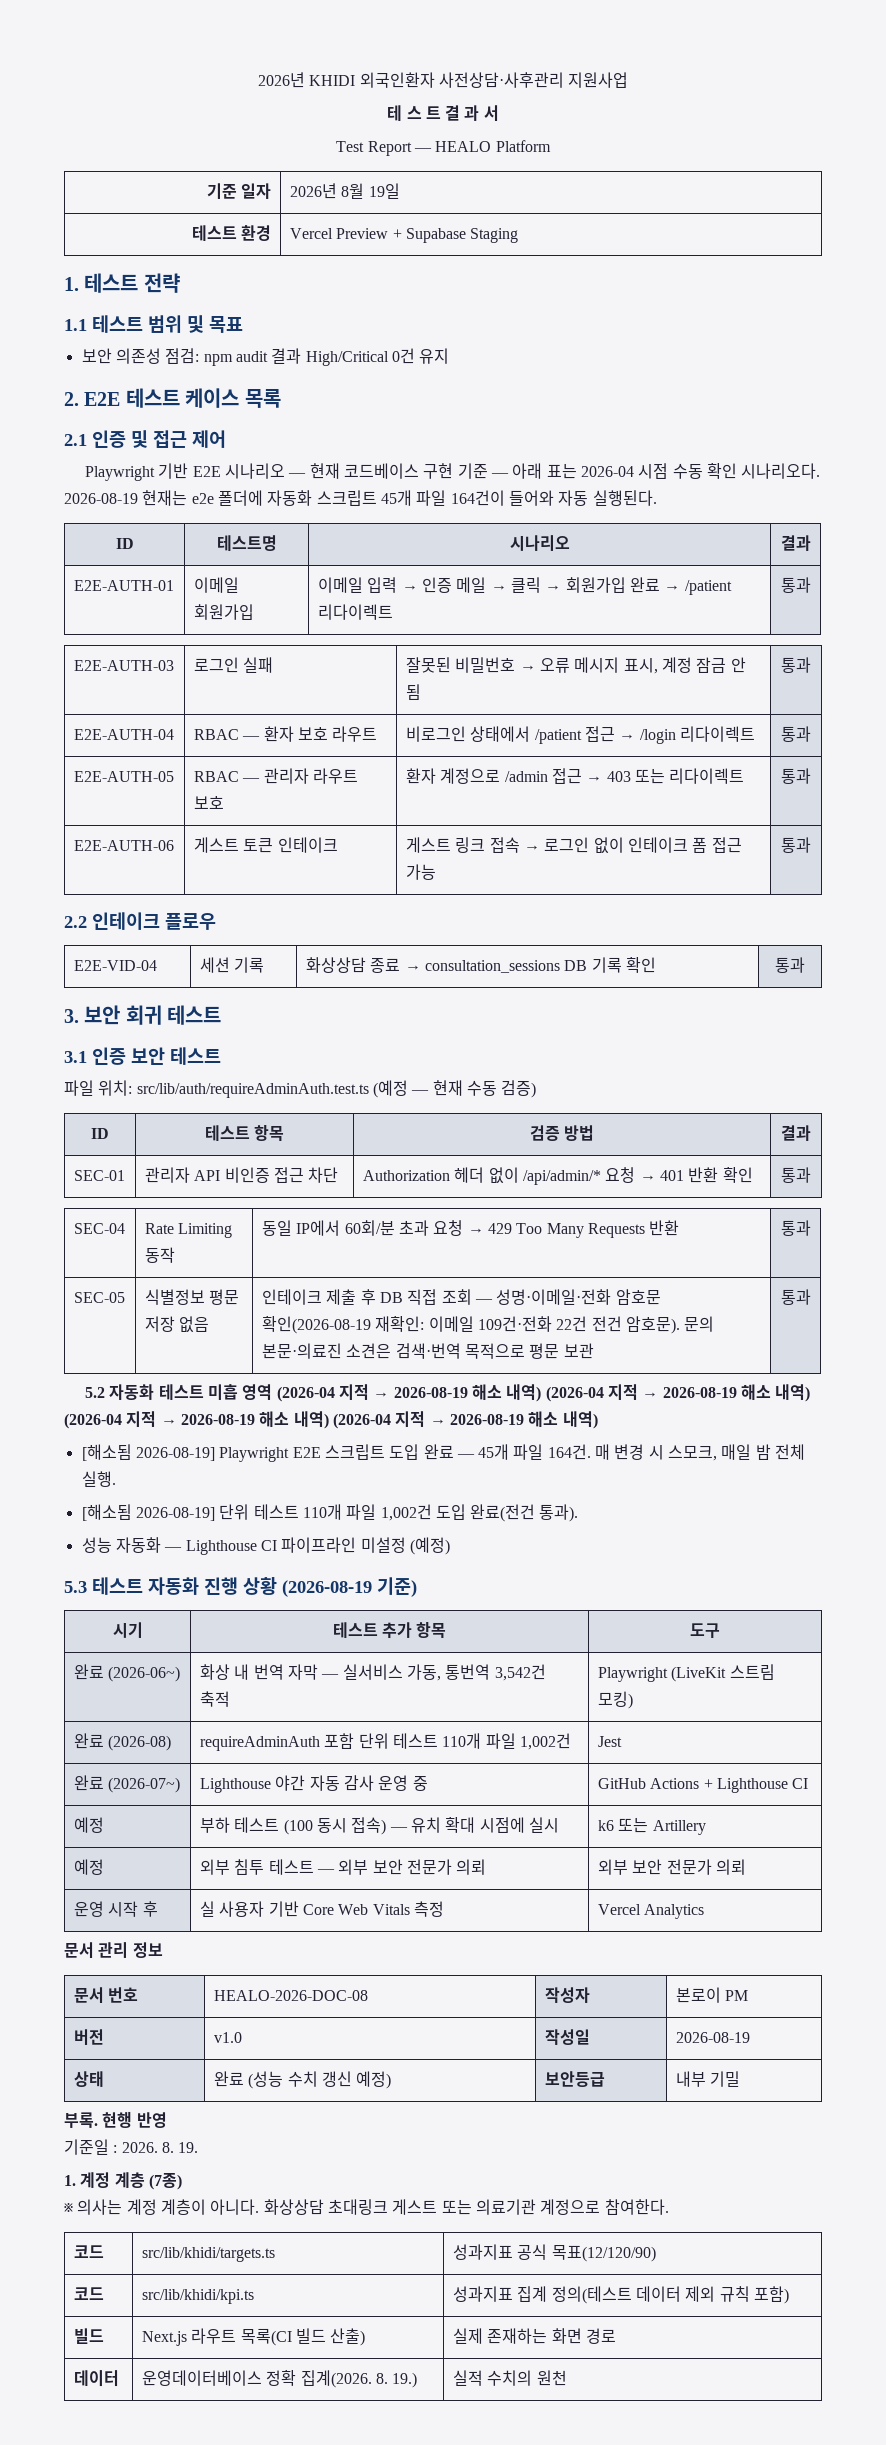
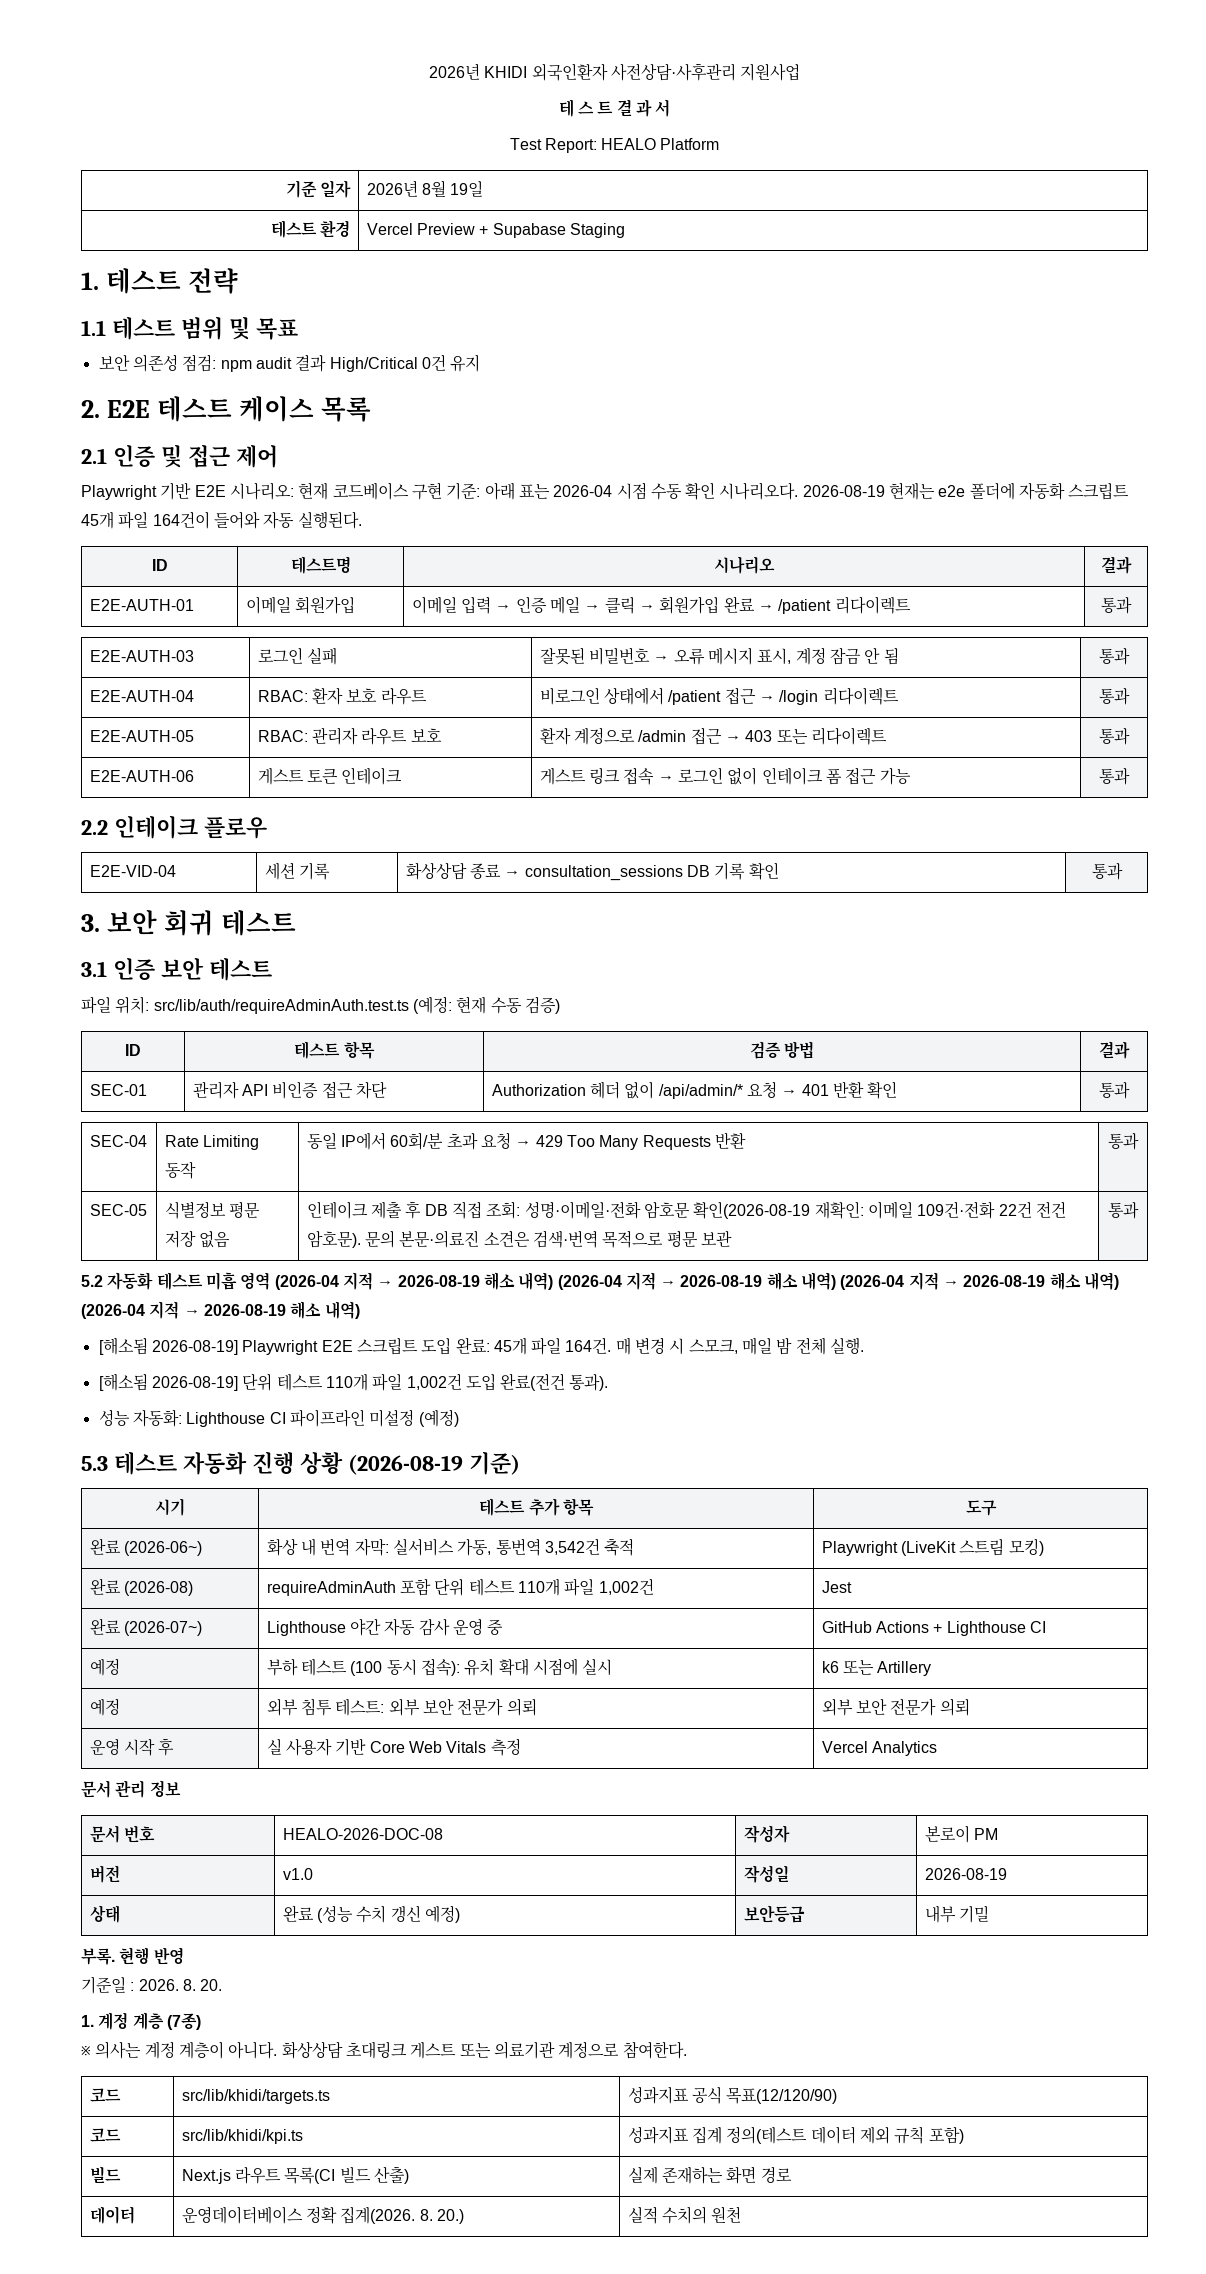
[367,141,432,156] Report — -> [544,138,597,153] Report:
[225,463,307,479] 시나리오 — -> [229,482,294,500] 시나리오:
[457,463,510,479] 기준 — -> [446,482,481,500] 기준:
[193,729,261,740] RBAC — -> [257,690,308,702] RBAC:
[193,771,261,782] RBAC — -> [257,730,308,742] RBAC:
[372,1080,430,1098] (예정 — -> [412,996,452,1014] (예정:
[441,1289,493,1305] 조회 — -> [486,1201,521,1219] 조회:
[423,1444,475,1460] 완료 — -> [455,1337,490,1354] 완료:
[115,1537,183,1553] 자동화 — -> [132,1409,182,1427] 자동화:
[287,1664,340,1680] 자막 — -> [354,1538,389,1556] 자막:
[351,1817,408,1835] 접속) — -> [421,1658,461,1676] 접속):
[268,1859,335,1875] 테스트 — -> [335,1698,385,1716] 테스트:
[178,2142,199,2153] 19. -> [200,1979,223,1991] 20.
[392,2372,418,2388] 19.) -> [437,2209,465,2224] 20.)

